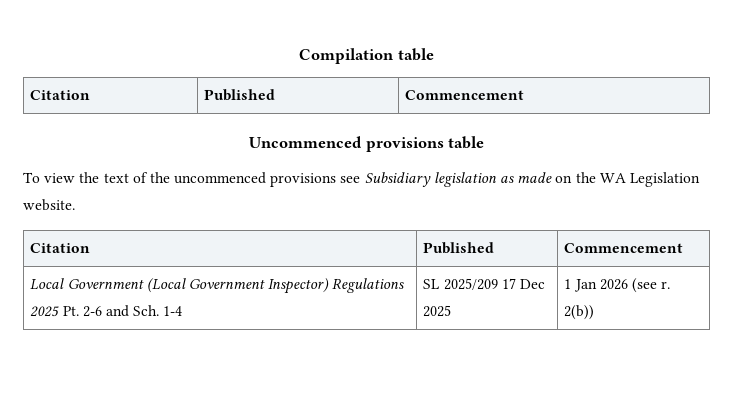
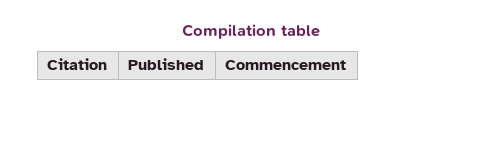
[249,136,484,152] [23,172,700,187] [23,199,75,211] [30,243,91,253] [423,242,495,254] [564,243,684,253] [30,278,405,294] [30,305,183,317] [423,278,545,290] [423,305,452,317] [564,278,671,293] [564,305,595,320] // Uncommenced provisions table // To view the text of the uncommenced provisions see Subsidiary legislation as made on the WA Legislation website. // Citation | Published | Commencement // Local Government (Local Government Inspector) Regulations 2025 Pt. 2-6 and Sch. 1-4 | SL 2025/209 17 Dec 2025 | 1 Jan 2026 (see r. 2(b)) -> (347, 65) none

